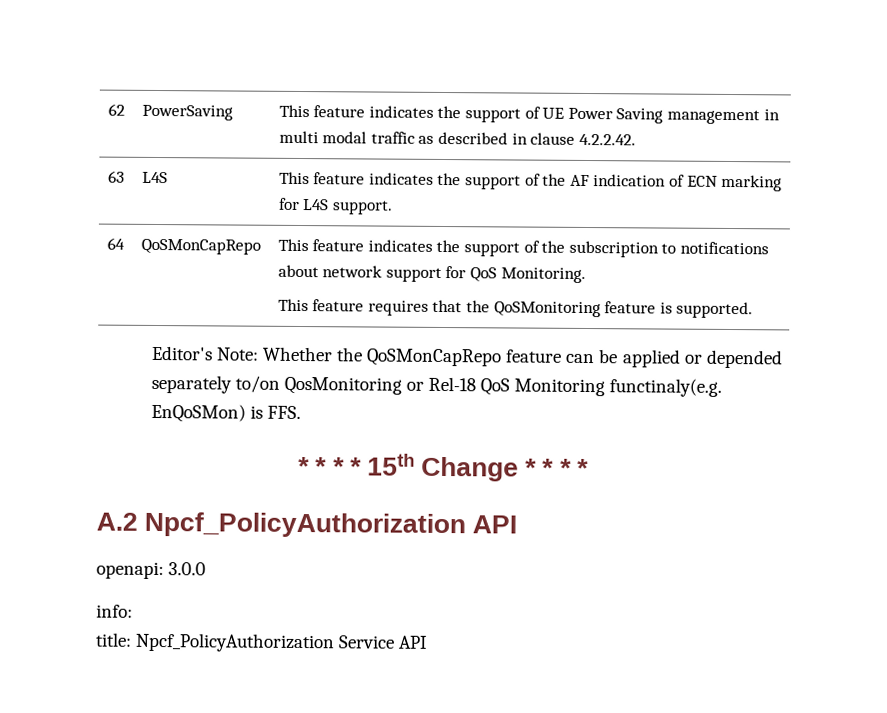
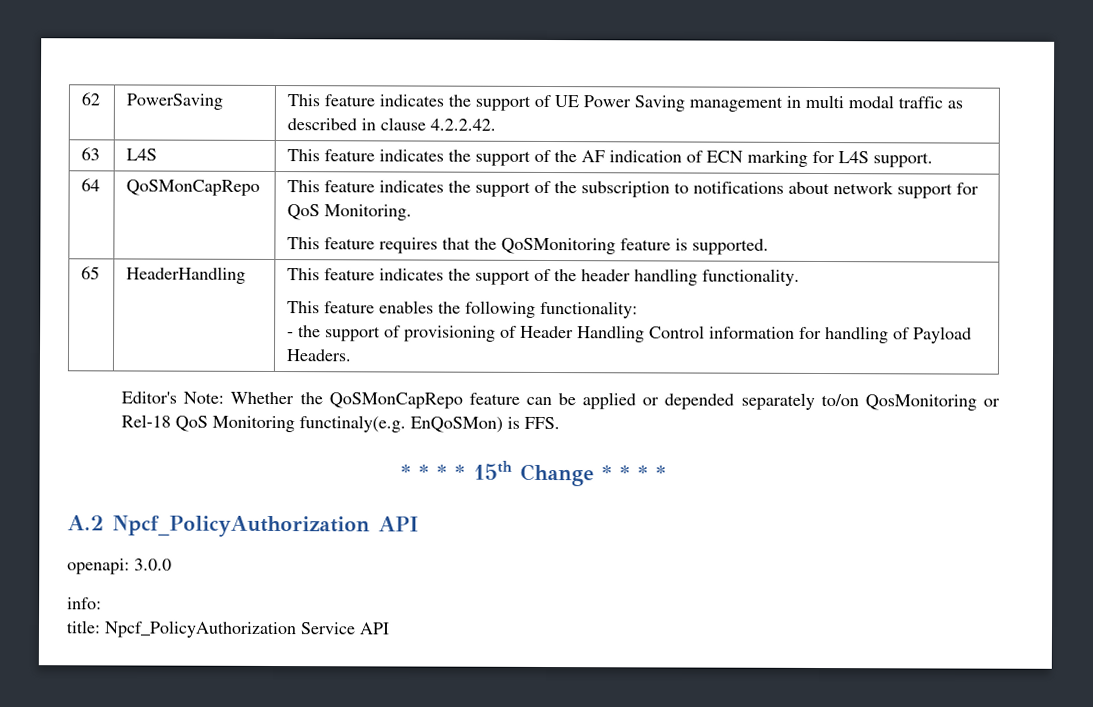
(754, 310) none -> [81,266,101,280] [126,266,247,284] [287,268,801,286] [287,300,639,319] [287,325,973,344] [286,349,353,362] // 65 | HeaderHandling | This feature indicates the support of the header handling functionality. // This feature enables the following functionality: // - the support of provisioning of Header Handling Control information for handling of Payload Headers.

